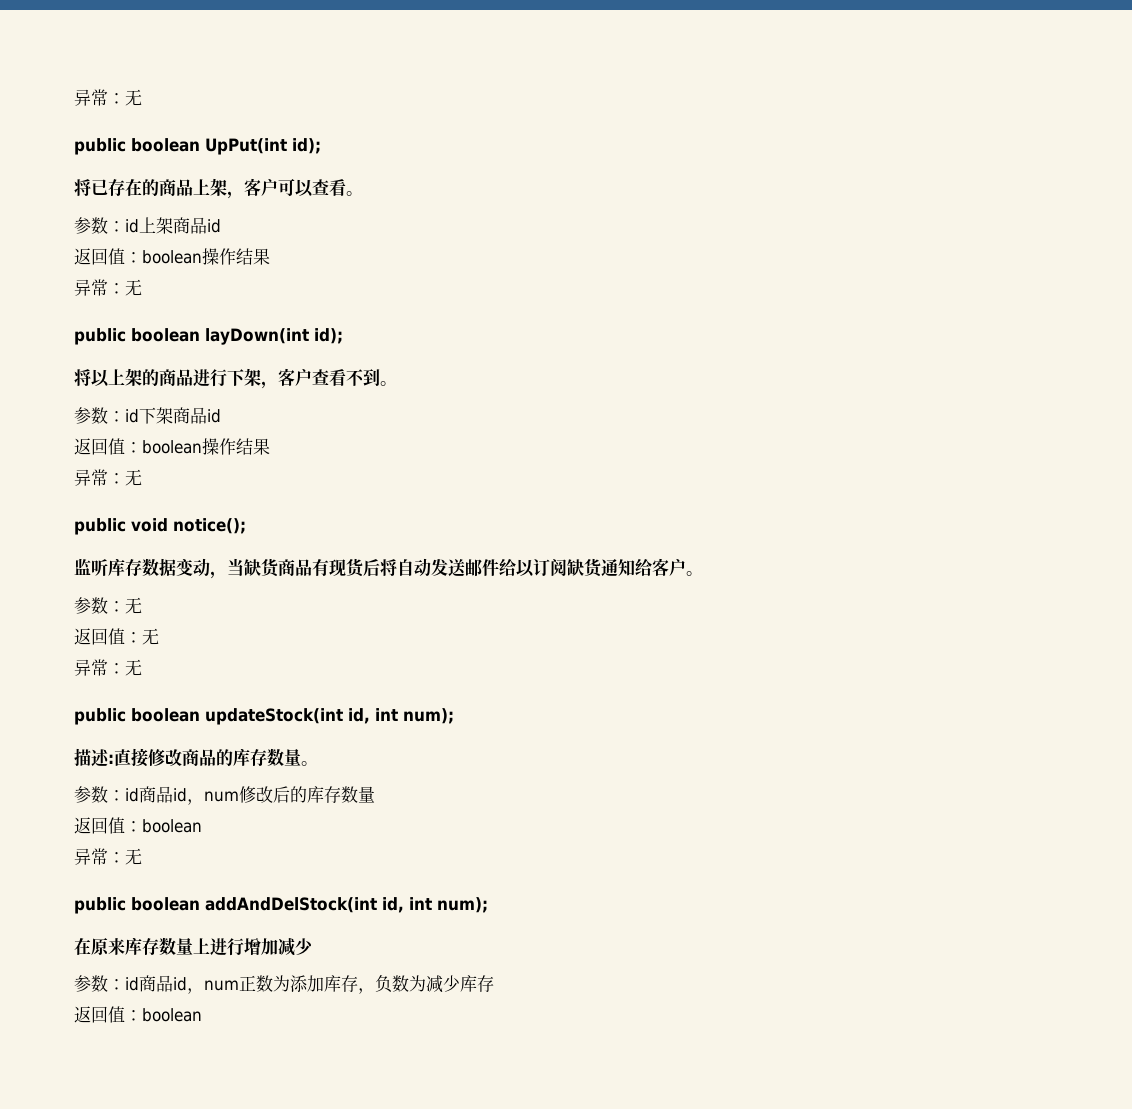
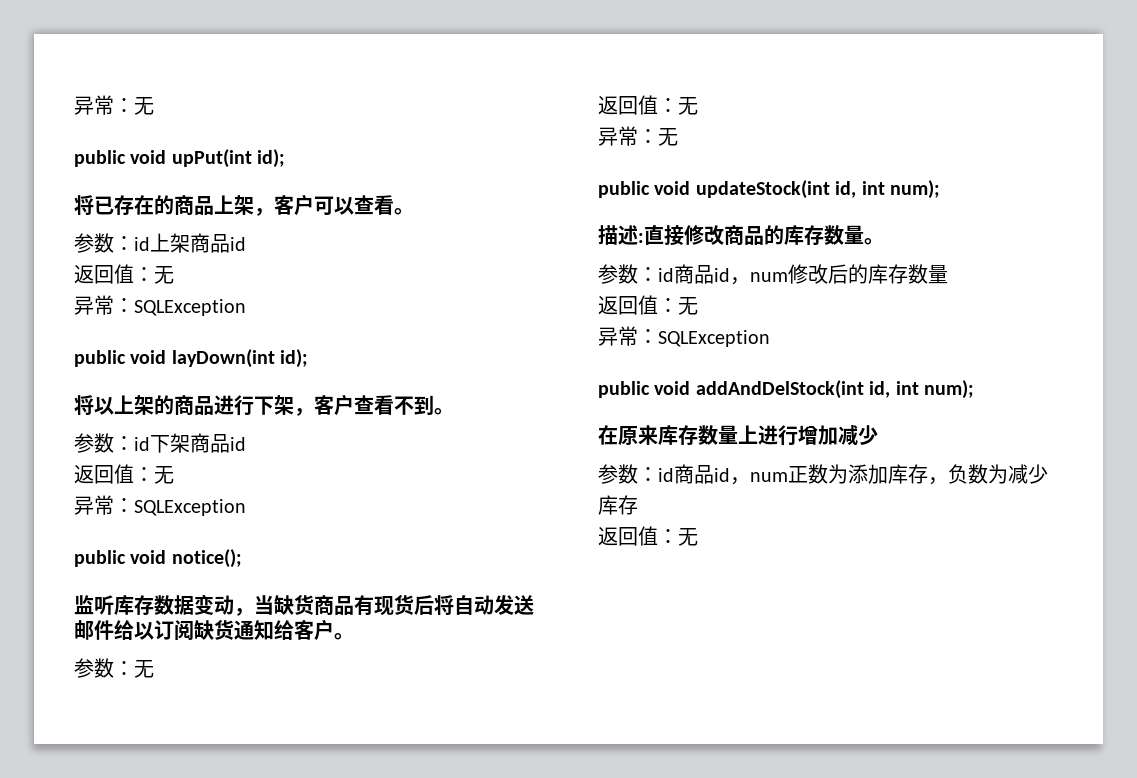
[74,89,142,106] [74,138,287,155] 异常：无 // public boolean UpPut(int -> [74,95,154,115] [74,149,252,168] 异常：无 // public void upPut(int
[142,248,270,265] [74,279,142,296] [74,328,200,345] boolean操作结果 // 异常：无 // public boolean -> [154,266,174,284] [74,295,246,316] [74,350,167,367] 无 // 异常：SQLException // public void
[142,438,270,455] [74,469,142,486] boolean操作结果 // 异常：无 -> [154,466,174,484] [74,495,246,516] 无 // 异常：SQLException
[131,708,200,722] boolean -> [654,181,691,195] void
[142,819,202,833] [74,848,142,865] [74,897,200,914] boolean // 异常：无 // public boolean -> [678,297,698,315] [598,326,770,347] [598,381,691,398] 无 // 异常：SQLException // public void
[142,1008,202,1022] boolean -> [678,528,698,546] 无

